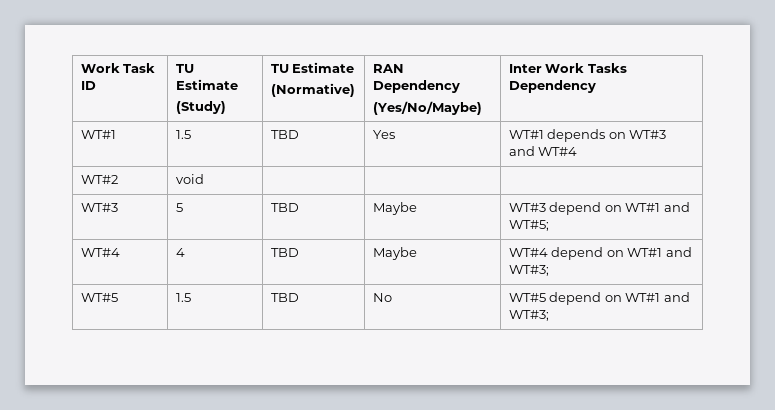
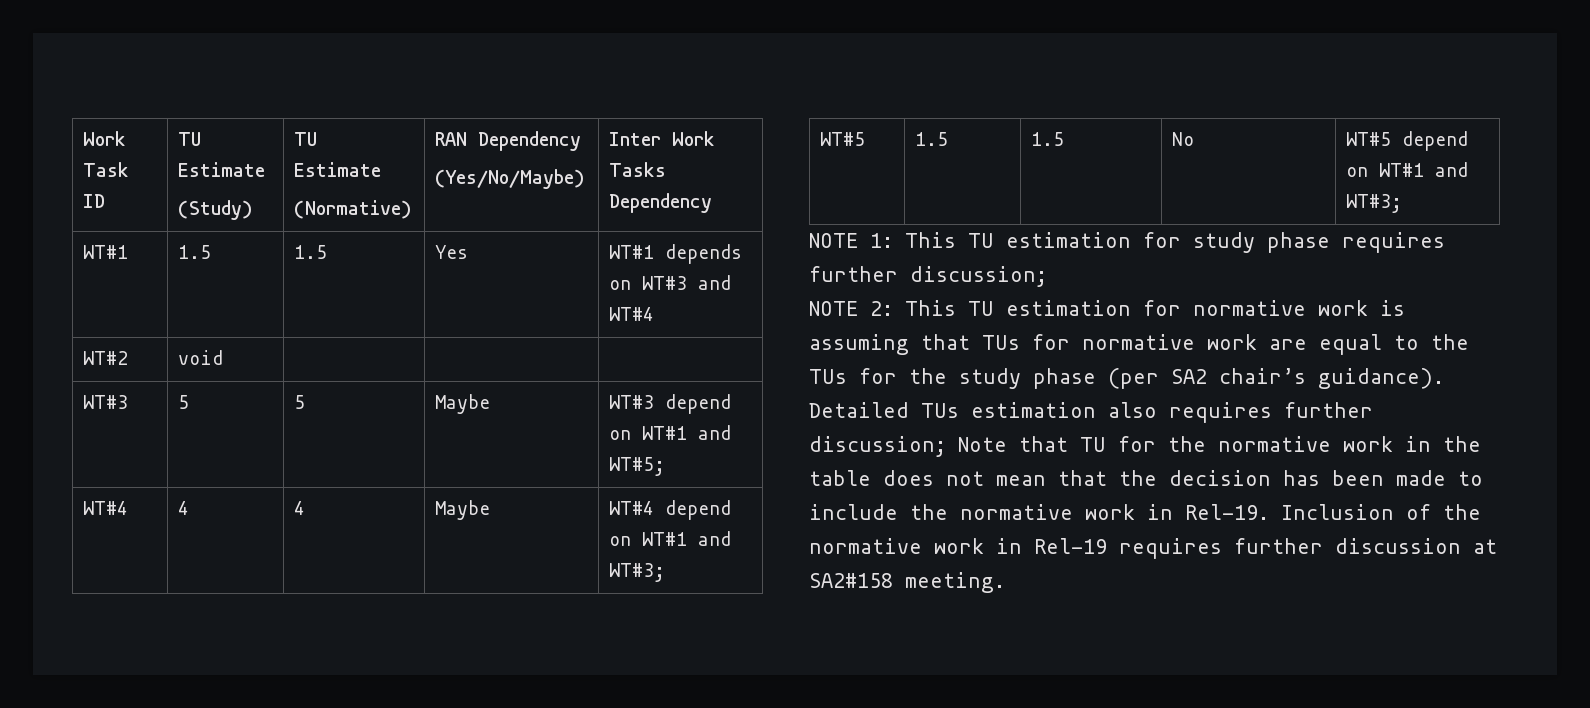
[270,130,299,139] TBD -> [294,245,328,259] 1.5
[270,203,299,212] TBD -> [294,395,306,409] 5
[270,248,299,257] TBD -> [294,501,306,515] 4
[270,293,299,302] TBD -> [1031,132,1065,146] 1.5
(549, 315) none -> [809,232,1445,253] [809,266,1047,287] [809,300,1405,316] [809,334,1469,355] [809,368,1444,389] [809,402,1373,423] [809,436,1481,457] [809,470,1483,486] [809,504,1481,520] [809,538,1497,559] [809,572,1005,593] // NOTE 1: This TU estimation for study phase requires further discussion; // NOTE 2: This TU estimation for normative work is assuming that TUs for normative work are equal to the TUs for the study phase (per SA2 chair’s guidance). Detailed TUs estimation also requires further discussion; Note that TU for the normative work in the table does not mean that the decision has been made to include the normative work in Rel-19. Inclusion of the normative work in Rel-19 requires further discussion at SA2#158 meeting.

